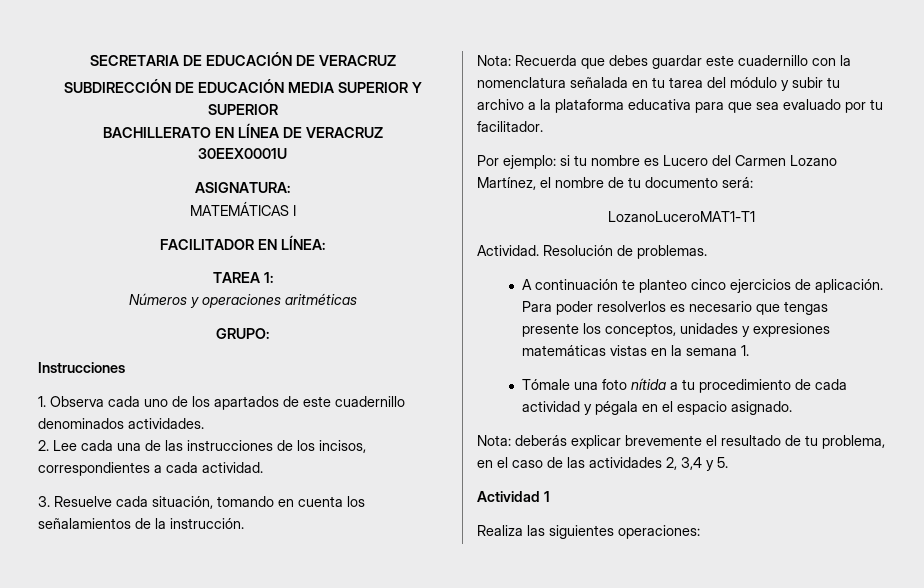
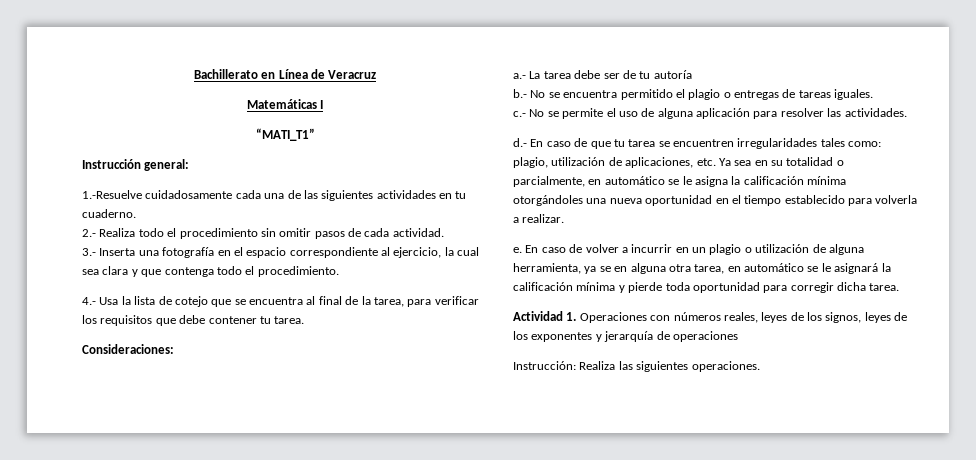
[89,52,396,66] [63,79,422,93] [207,104,278,115] [102,123,383,138] [198,148,287,159] [195,182,290,193] [189,201,296,216] [160,235,325,250] [212,272,273,283] [128,293,357,308] [216,328,269,339] [38,362,125,373] [38,396,405,410] [38,418,204,429] [38,440,366,453] [38,462,263,476] [38,496,365,509] [38,518,244,529] [477,55,851,69] [477,77,840,91] [477,99,883,113] [477,121,543,132] [477,155,837,169] [477,177,753,190] [608,211,755,222] [477,245,707,259] [521,279,883,293] [521,301,828,315] [521,323,830,337] [521,345,749,356] [521,378,847,393] [521,401,792,415] [477,435,885,449] [477,457,728,471] [477,491,550,502] SECRETARIA DE EDUCACIÓN DE VERACRUZ // SUBDIRECCIÓN DE EDUCACIÓN MEDIA SUPERIOR Y SUPERIOR // BACHILLERATO EN LÍNEA DE VERACRUZ // 30EEX0001U // ASIGNATURA: // MATEMÁTICAS I // FACILITADOR EN LÍNEA: // TAREA 1: // Números y operaciones aritméticas // GRUPO: // Instrucciones // 1. Observa cada uno de los apartados de este cuadernillo denominados actividades. // 2. Lee cada una de las instrucciones de los incisos, correspondientes a cada actividad. // 3. Resuelve cada situación, tomando en cuenta los señalamientos de la instrucción. // Nota: Recuerda que debes guardar este cuadernillo con la nomenclatura señalada en tu tarea del módulo y subir tu archivo a la plataforma educativa para que sea evaluado por tu facilitador. // Por ejemplo: si tu nombre es Lucero del Carmen Lozano Martínez, el nombre de tu documento será: // LozanoLuceroMAT1-T1 // Actividad. Resolución de problemas. // A continuación te planteo cinco ejercicios de aplicación. Para poder resolverlos es necesario que tengas presente los conceptos, unidades y expresiones matemáticas vistas en la semana 1. // Tómale una foto nítida a tu procedimiento de cada actividad y pégala en el espacio asignado. // Nota: deberás explicar brevemente el resultado de tu problema, en el caso de las actividades 2, 3,4 y 5. // Actividad 1 // -> [193,69,377,79] [246,99,324,109] [255,128,315,141] [82,159,190,171] [82,190,467,201] [82,209,136,218] [82,228,444,239] [82,247,480,258] [82,266,339,277] [82,296,479,307] [82,315,305,326] [82,344,174,354] [513,70,692,79] [513,89,874,100] [513,108,907,119] [513,138,882,149] [513,157,844,168] [513,176,846,187] [513,195,918,206] [513,214,565,223] [513,244,864,255] [513,263,891,274] [513,282,900,293] [513,311,908,323] [513,331,738,342] [513,361,576,370] Bachillerato en Línea de Veracruz // Matemáticas I // “MATI_T1” // Instrucción general: // 1.-Resuelve cuidadosamente cada una de las siguientes actividades en tu cuaderno. // 2.- Realiza todo el procedimiento sin omitir pasos de cada actividad. // 3.- Inserta una fotografía en el espacio correspondiente al ejercicio, la cual sea clara y que contenga todo el procedimiento. // 4.- Usa la lista de cotejo que se encuentra al final de la tarea, para verificar los requisitos que debe contener tu tarea. // Consideraciones: // a.- La tarea debe ser de tu autoría // b.- No se encuentra permitido el plagio o entregas de tareas iguales. // c.- No se permite el uso de alguna aplicación para resolver las actividades. // d.- En caso de que tu tarea se encuentren irregularidades tales como: plagio, utilización de aplicaciones, etc. Ya sea en su totalidad o parcialmente, en automático se le asigna la calificación mínima otorgándoles una nueva oportunidad en el tiempo establecido para volverla a realizar. // e. En caso de volver a incurrir en un plagio o utilización de alguna herramienta, ya se en alguna otra tarea, en automático se le asignará la calificación mínima y pierde toda oportunidad para corregir dicha tarea. // Actividad 1. Operaciones con números reales, leyes de los signos, leyes de los exponentes y jerarquía de operaciones // Instrucción:
[618,525,700,539] operaciones: -> [691,361,760,372] operaciones.

